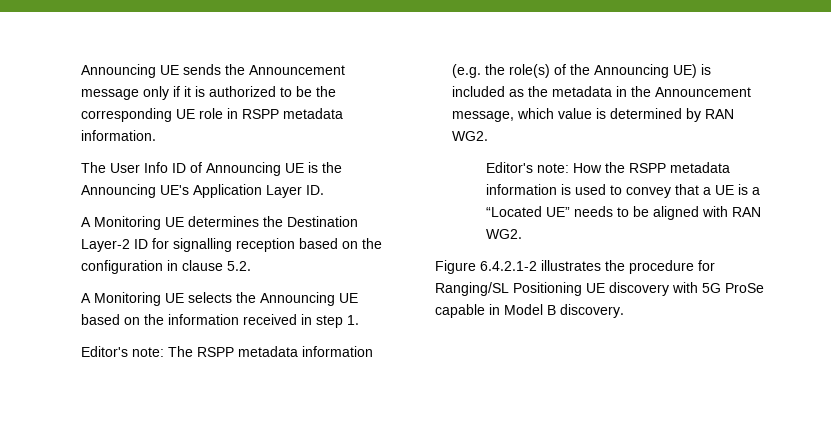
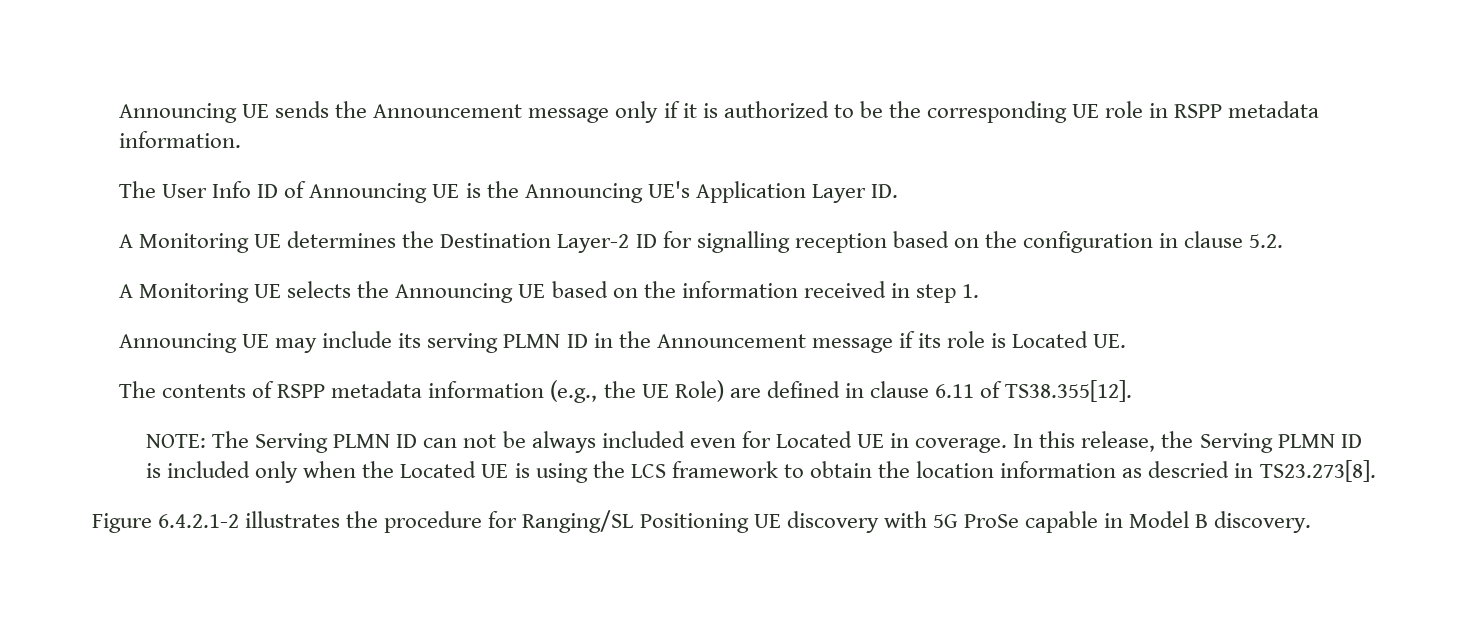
[81,346,374,357] [452,64,712,78] [452,86,752,97] [452,108,735,122] [452,131,489,141] [486,162,731,173] [486,184,761,198] [486,206,762,220] [486,229,523,239] Editor's note: The RSPP metadata information (e.g. the role(s) of the Announcing UE) is included as the metadata in the Announcement message, which value is determined by RAN WG2. // Editor's note: How the RSPP metadata information is used to convey that a UE is a “Located UE” needs to be aligned with RAN WG2. -> [118,331,1127,353] [118,380,1133,403] [145,431,1362,453] [145,460,1376,483] Announcing UE may include its serving PLMN ID in the Announcement message if its role is Located UE. // The contents of RSPP metadata information (e.g., the UE Role) are defined in clause 6.11 of TS38.355[12]. // NOTE: The Serving PLMN ID can not be always included even for Located UE in coverage. In this release, the Serving PLMN ID is included only when the Located UE is using the LCS framework to obtain the location information as descried in TS23.273[8].

